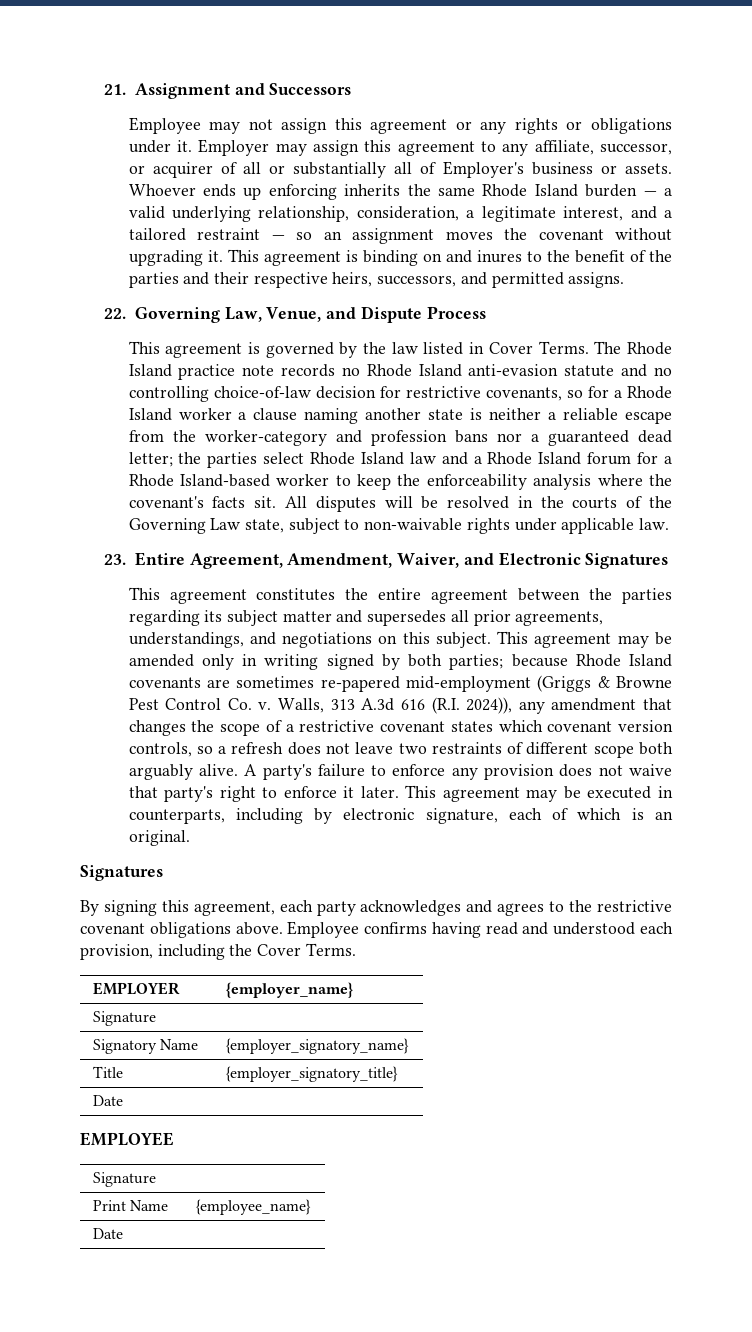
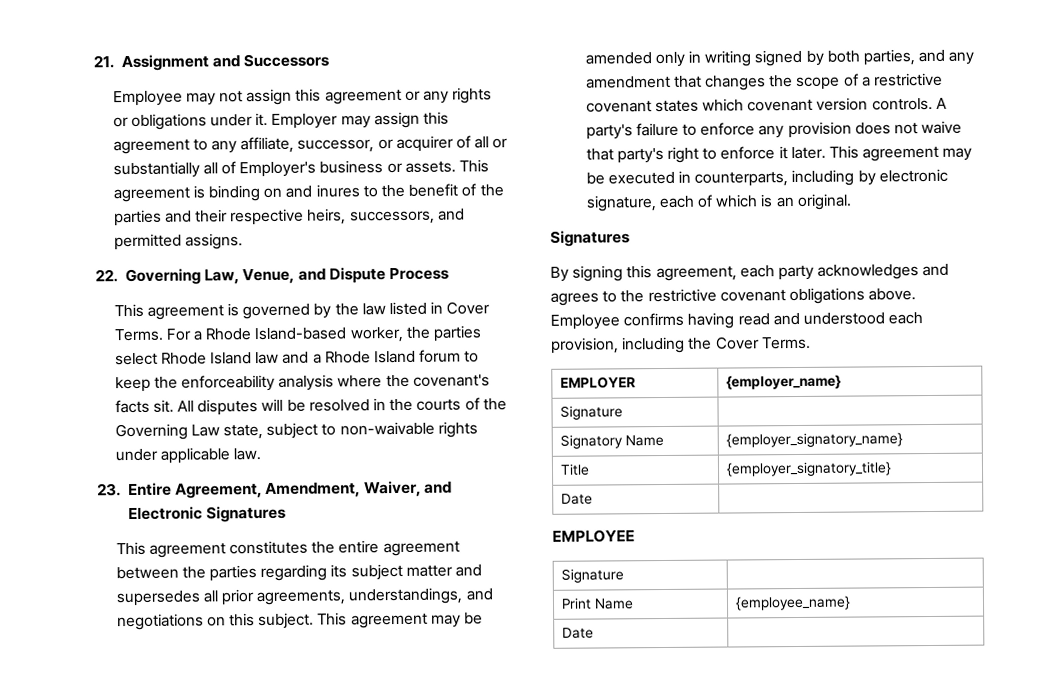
[128,184,672,200] [128,206,673,222] [128,228,672,244] [128,250,223,266] Whoever ends up enforcing inherits the same Rhode Island burden — a valid underlying relationship, consideration, a legitimate interest, and a tailored restraint — so an assignment moves the covenant without upgrading it. -> (456, 166) none
[594,341,672,355] [128,364,672,380] [128,386,672,402] [128,408,673,424] [128,430,672,446] [128,452,173,467] The Rhode Island practice note records no Rhode Island anti-evasion statute and no controlling choice-of-law decision for restrictive covenants, so for a Rhode Island worker a clause naming another state is neither a reliable escape from the worker-category and profession bans nor a guaranteed dead letter; -> [165,326,404,343] For a Rhode Island-based worker,
[637,452,672,464] [128,474,330,487] for a Rhode Island-based worker -> (462, 356) none
[449,654,672,670] [128,675,672,692] [128,697,513,714] parties; because Rhode Island covenants are sometimes re-papered mid-employment (Griggs & Browne Pest Control Co. v. Walls, 313 A.3d 616 (R.I. 2024)), -> [862,49,946,66] parties, and
[128,742,673,758] [128,764,238,780] controls, so a refresh does not leave two restraints of different scope both arguably alive. -> [871,97,933,111] controls.

